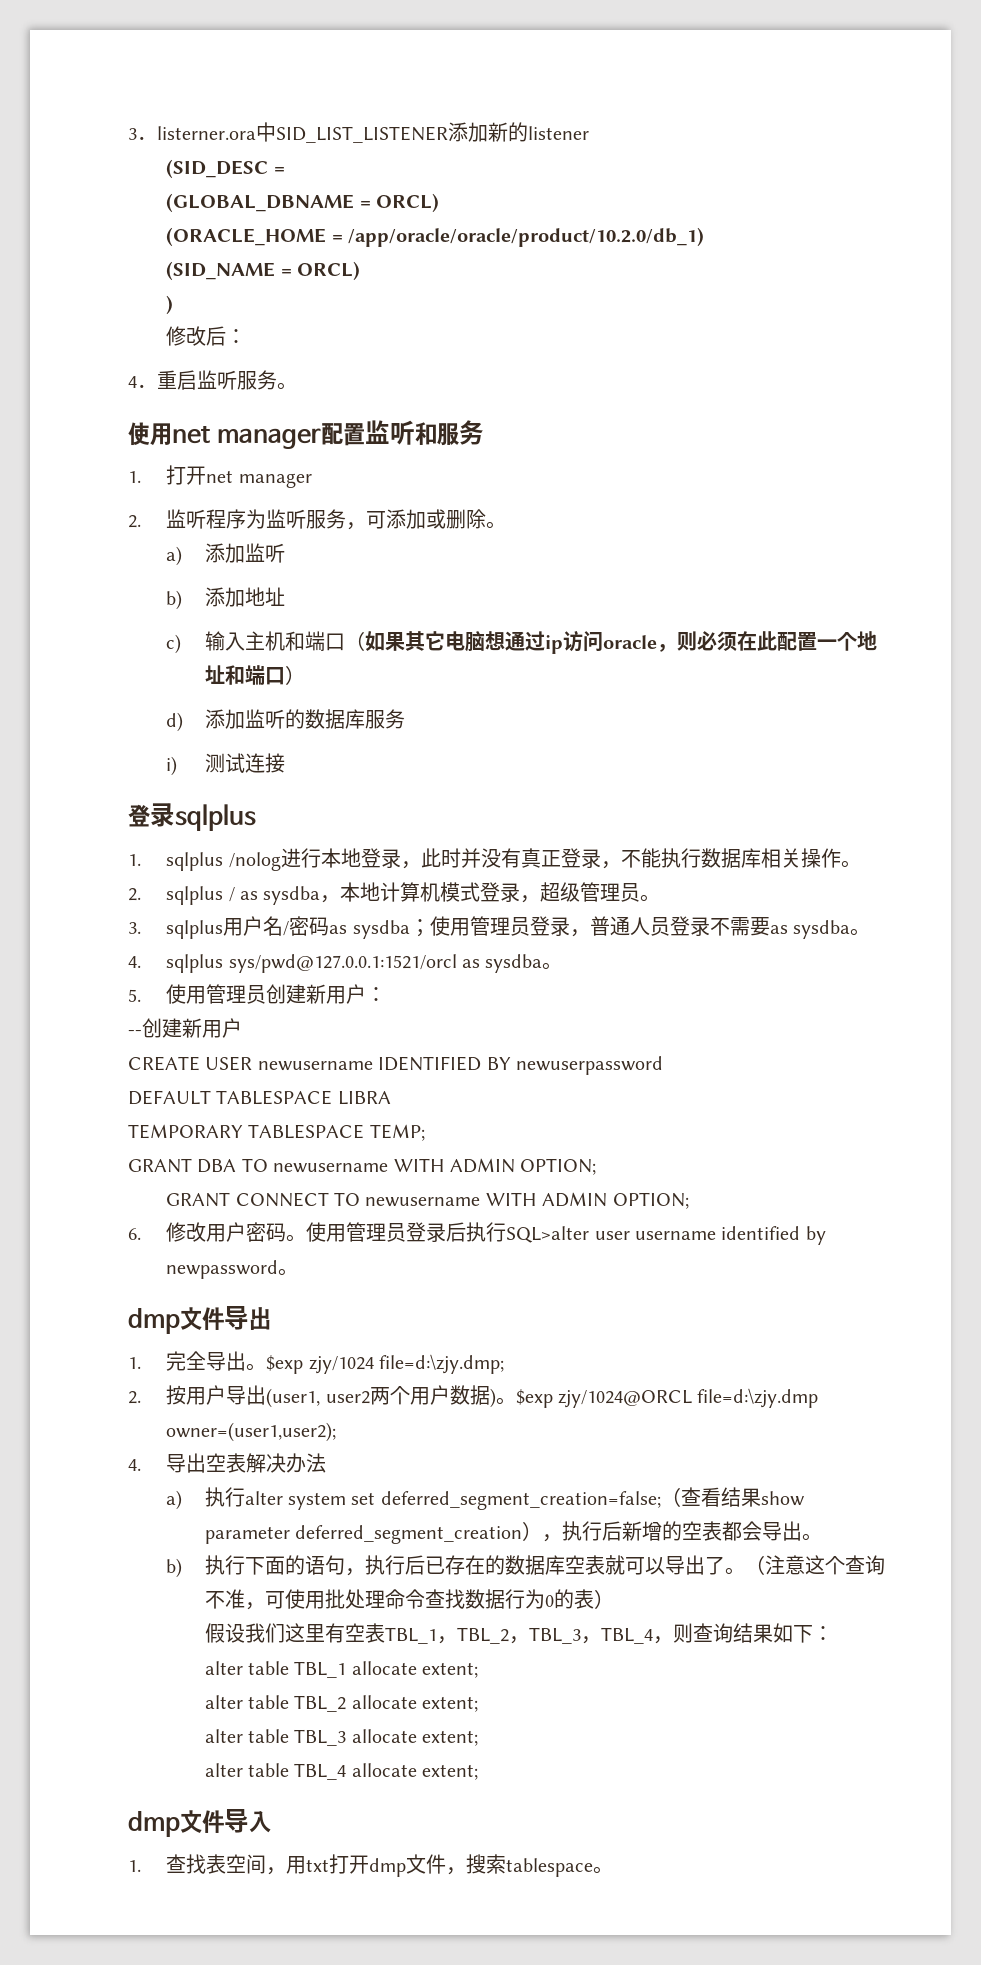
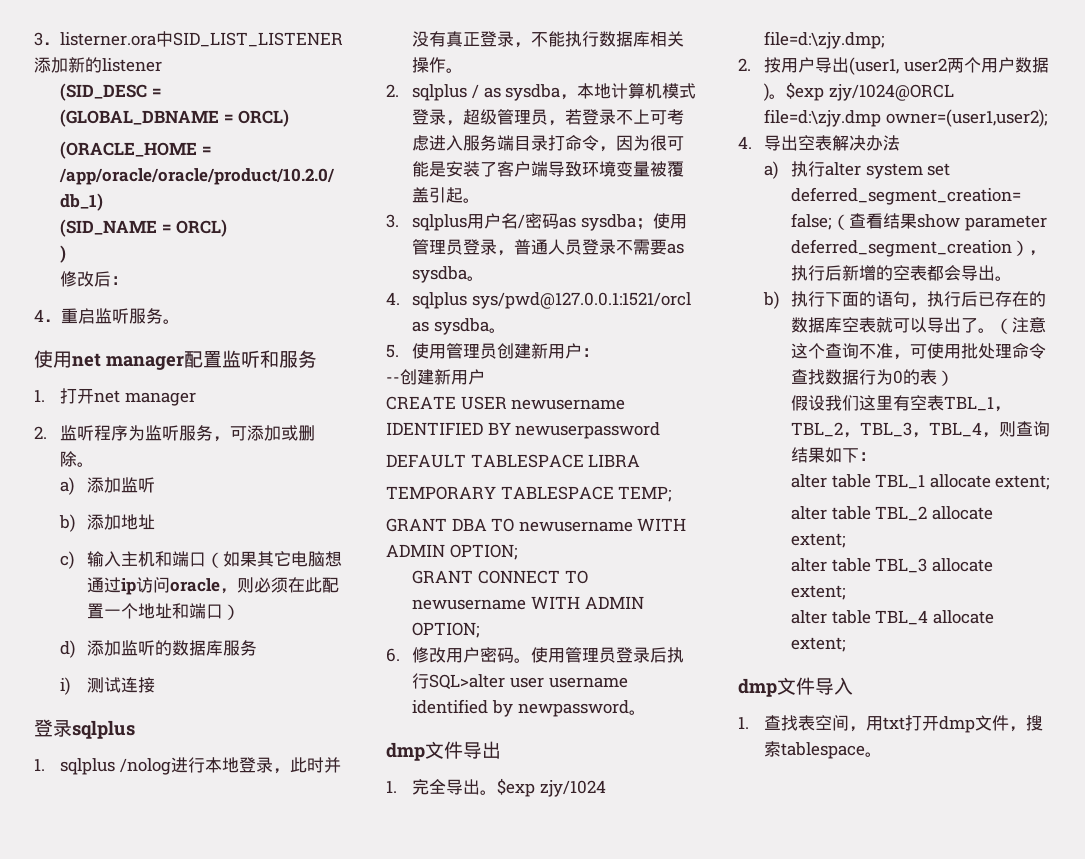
(641, 892) none -> [548,109,685,126] [412,135,685,152] [412,161,685,177] [412,187,464,203] ，若登录不上可考虑进入服务端目录打命令，因为很可能是安装了客户端导致环境变量被覆盖引起

